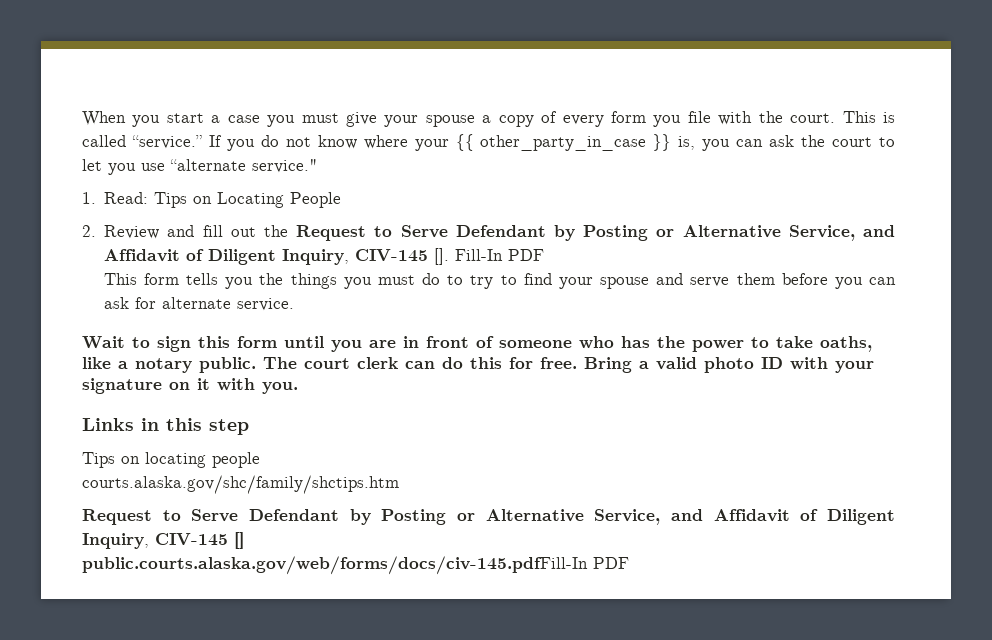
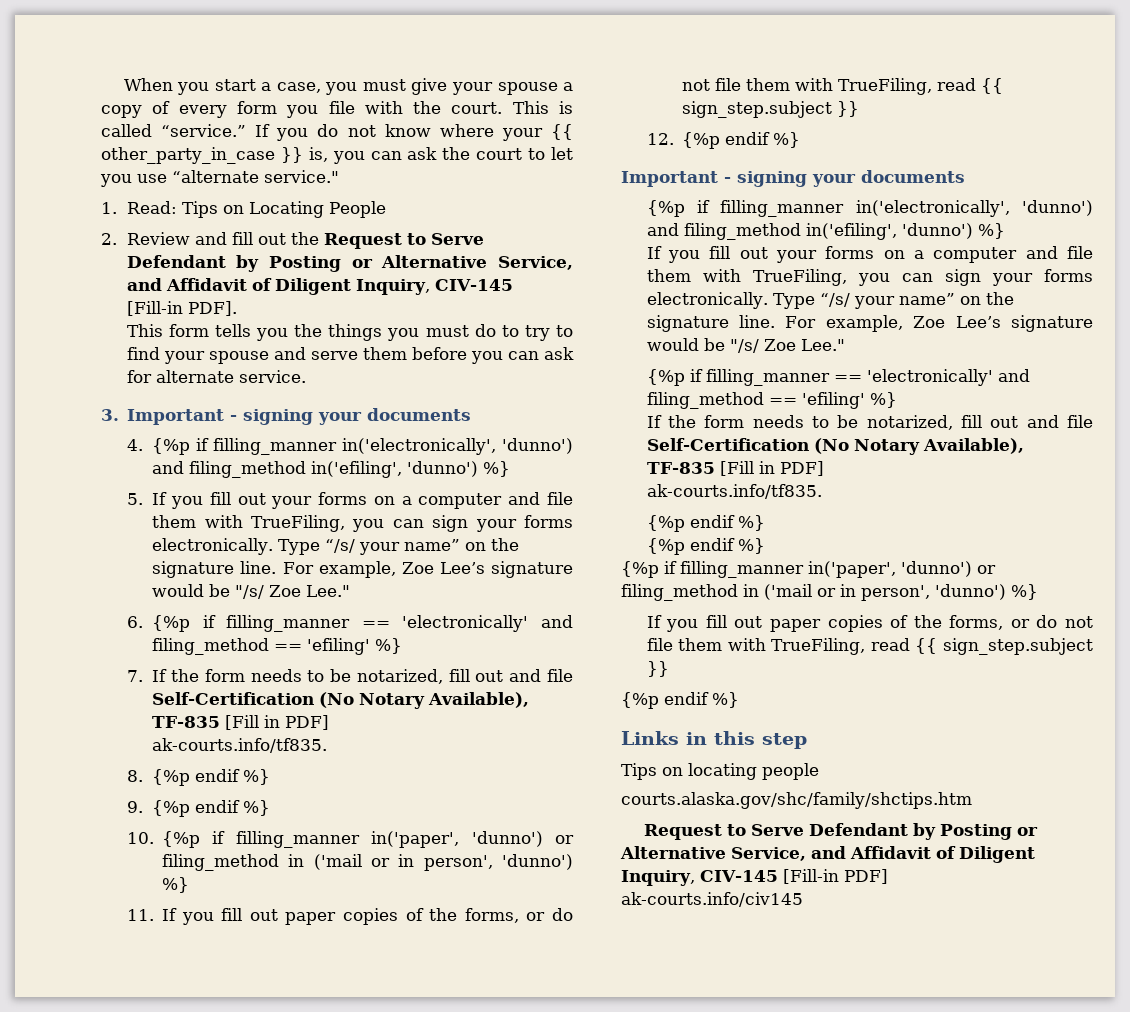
[227,115,260,123] case -> [276,82,321,93] case,
[434,248,545,265] []. Fill-In PDF -> [126,301,237,316] [Fill-in PDF].
[82,336,872,352] [82,357,874,373] [82,378,298,394] Wait to sign this form until you are in front of someone who has the power to take oaths, like a notary public. The court clerk can do this for free. Bring a valid photo ID with your signature on it with you. -> [101,408,472,425] [126,438,573,455] [152,461,511,478] [126,492,573,509] [152,515,573,532] [152,538,520,555] [152,561,573,578] [152,584,351,599] [126,615,573,632] [152,638,403,655] [126,669,573,684] [152,692,530,709] [152,715,330,730] [152,738,328,753] [126,769,271,786] [126,800,271,817] [126,831,574,848] [161,854,573,871] [161,877,189,893] [126,908,573,925] [681,78,1003,95] [681,101,859,118] [646,132,800,149] [621,170,965,187] [646,200,1093,217] [646,223,1005,240] [646,246,1093,263] [646,269,1093,286] [646,292,1014,309] [646,315,1093,332] [646,338,845,353] [646,369,1030,386] [646,392,897,409] [646,415,1093,430] [646,438,1024,455] [646,461,824,476] [646,484,822,499] [646,515,765,532] [646,538,765,555] [621,561,996,578] [621,584,1038,601] [646,615,1093,632] [646,638,1093,655] [646,661,669,677] [621,692,739,709] 3. Important - signing your documents // 4. {%p if filling_manner in('electronically', 'dunno') and filing_method in('efiling', 'dunno') %} // 5. If you fill out your forms on a computer and file them with TrueFiling, you can sign your forms electronically. Type “/s/ your name” on the signature line. For example, Zoe Lee’s signature would be "/s/ Zoe Lee." // 6. {%p if filling_manner == 'electronically' and filing_method == 'efiling' %} // 7. If the form needs to be notarized, fill out and file Self-Certification (No Notary Available), TF-835 [Fill in PDF] // ak-courts.info/tf835. // 8. {%p endif %} // 9. {%p endif %} // 10. {%p if filling_manner in('paper', 'dunno') or filing_method in ('mail or in person', 'dunno') %} // 11. If you fill out paper copies of the forms, or do not file them with TrueFiling, read {{ sign_step.subject }} // 12. {%p endif %} // Important - signing your documents // {%p if filling_manner in('electronically', 'dunno') and filing_method in('efiling', 'dunno') %} // If you fill out your forms on a computer and file them with TrueFiling, you can sign your forms electronically. Type “/s/ your name” on the signature line. For example, Zoe Lee’s signature would be "/s/ Zoe Lee." // {%p if filling_manner == 'electronically' and filing_method == 'efiling' %} // If the form needs to be notarized, fill out and file Self-Certification (No Notary Available), TF-835 [Fill in PDF] // ak-courts.info/tf835. // {%p endif %} // {%p endif %} // {%p if filling_manner in('paper', 'dunno') or filing_method in ('mail or in person', 'dunno') %} // If you fill out paper copies of the forms, or do not file them with TrueFiling, read {{ sign_step.subject }} // {%p endif %}
[234,532,244,549] [82,556,629,575] [] // public.courts.alaska.gov/web/forms/docs/civ-145.pdfFill-In PDF -> [782,869,888,884] [621,892,803,907] [Fill-in PDF] // ak-courts.info/civ145

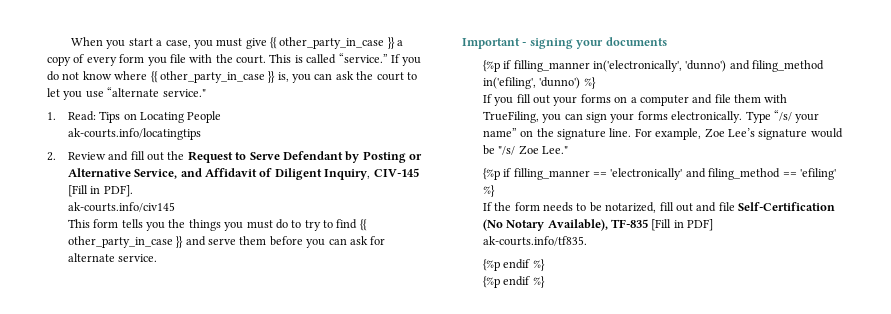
[451,82,558,95] your spouse -> [270,37,395,49] {{ other_party_in_case }}
[501,128,543,141] your -> (148, 75) none
(386, 209) none -> [67,128,201,140] // ak-courts.info/locatingtips
[126,301,183,316] [Fill-in -> [67,185,101,197] [Fill in
(237, 308) none -> [67,202,175,212] // ak-courts.info/civ145
[163,351,269,364] your spouse -> [359,219,367,231] [67,236,184,248] {{ other_party_in_case }}
[101,408,472,425] [126,438,573,455] [152,461,511,478] [126,492,573,509] [152,515,573,532] [152,538,520,555] [152,561,573,578] [152,584,351,599] [126,615,573,632] [152,638,403,655] [126,669,573,684] [152,692,530,709] [152,715,330,730] [152,738,328,753] [126,769,271,786] [126,800,271,817] [126,831,574,848] [161,854,573,871] [161,877,189,893] [126,908,573,925] [681,78,1003,95] [681,101,859,118] [646,132,800,149] // 3. Important - signing your documents // 4. {%p if filling_manner in('electronically', 'dunno') and filing_method in('efiling', 'dunno') %} // 5. If you fill out your forms on a computer and file them with TrueFiling, you can sign your forms electronically. Type “/s/ your name” on the signature line. For example, Zoe Lee’s signature would be "/s/ Zoe Lee." // 6. {%p if filling_manner == 'electronically' and filing_method == 'efiling' %} // 7. If the form needs to be notarized, fill out and file Self-Certification (No Notary Available), TF-835 [Fill in PDF] // ak-courts.info/tf835. // 8. {%p endif %} // 9. {%p endif %} // 10. {%p if filling_manner in('paper', 'dunno') or filing_method in ('mail or in person', 'dunno') %} // 11. If you fill out paper copies of the forms, or do not file them with TrueFiling, read {{ sign_step.subject }} // 12. {%p endif %} -> (158, 258) none
[621,561,996,578] [621,584,1038,601] [646,615,1093,632] [646,638,1093,655] [646,661,669,677] [621,692,739,709] [621,731,807,749] [621,763,819,780] [621,792,972,809] [643,823,1038,840] [620,846,1035,863] [621,869,888,886] [621,892,803,907] // {%p if filling_manner in('paper', 'dunno') or filing_method in ('mail or in person', 'dunno') %} // If you fill out paper copies of the forms, or do not file them with TrueFiling, read {{ sign_step.subject }} // {%p endif %} // Links in this step // Tips on locating people // courts.alaska.gov/shc/family/shctips.htm // Request to Serve Defendant by Posting or Alternative Service, and Affidavit of Diligent Inquiry, CIV-145 [Fill-in PDF] // ak-courts.info/civ145 -> (545, 282) none

